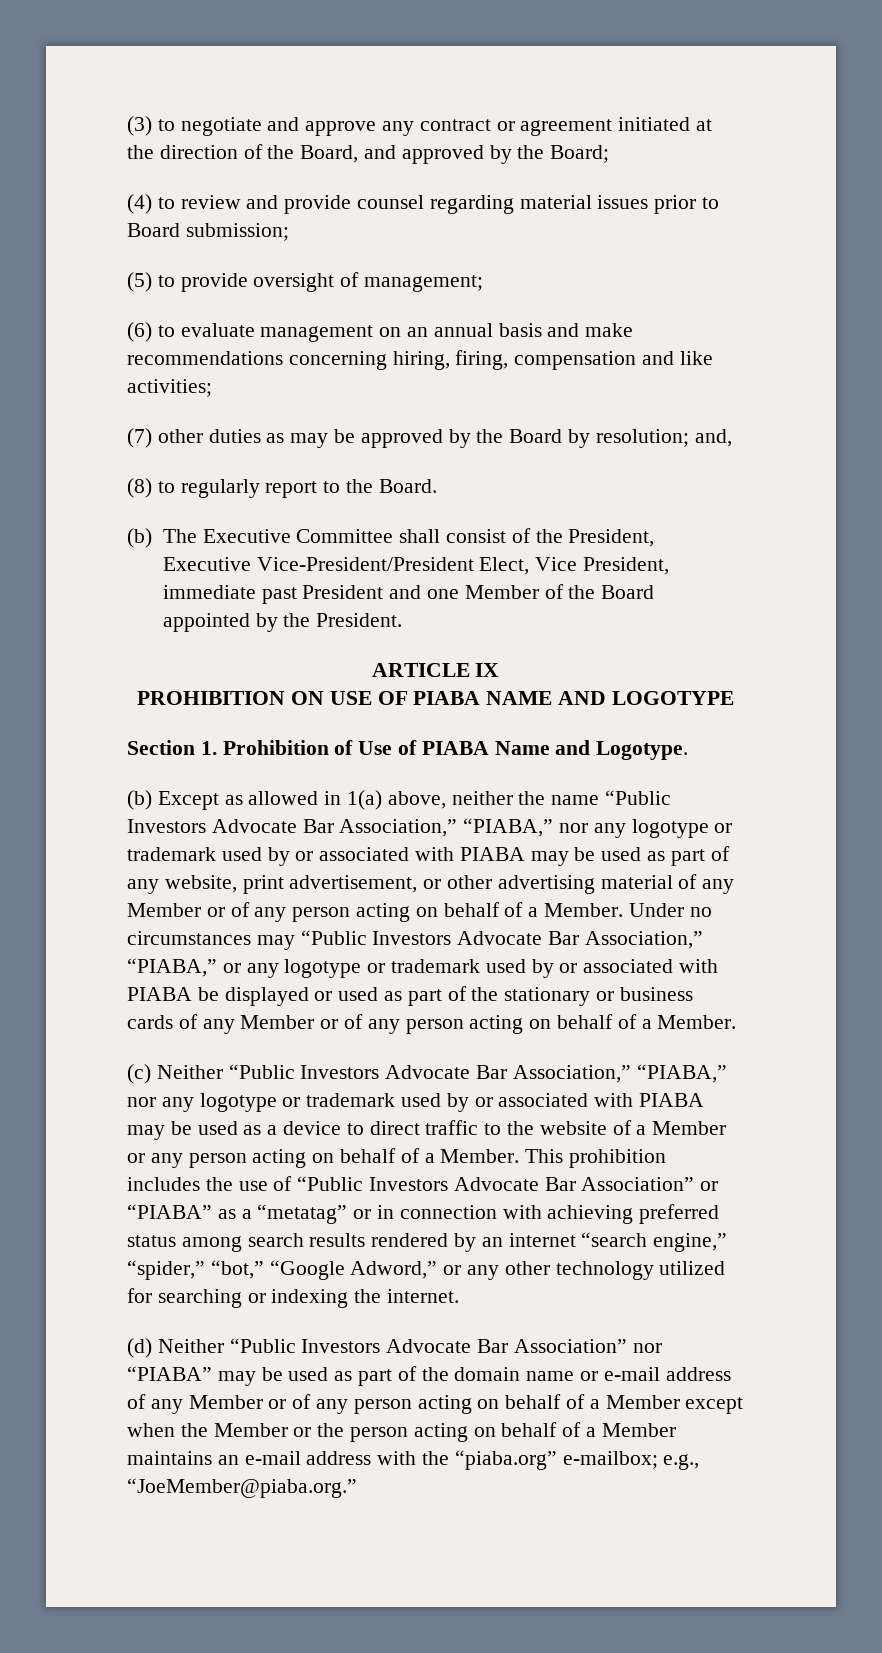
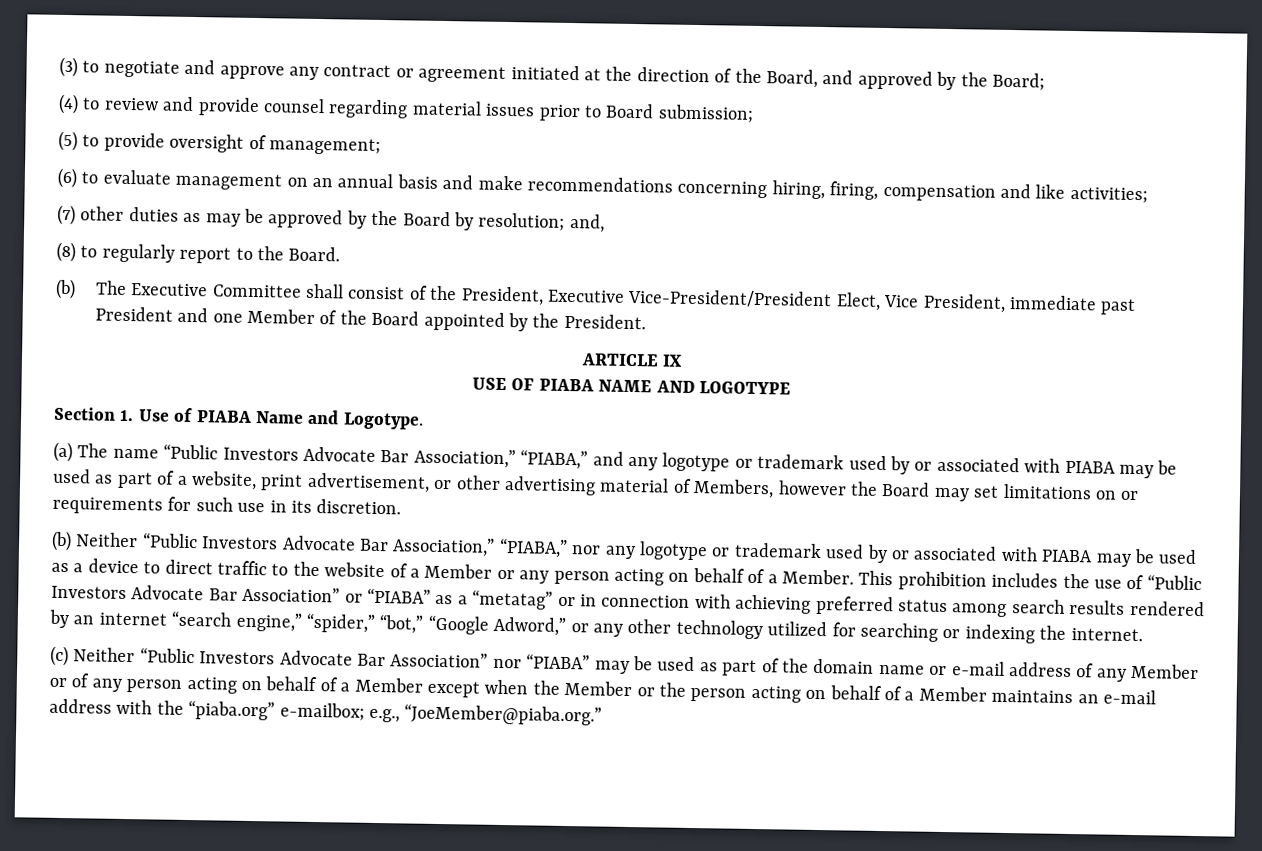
[137,691,324,705] PROHIBITION ON -> (684, 360) none
[222,740,354,755] Prohibition of -> (135, 415) none
[127,790,546,810] (b) Except as allowed in 1(a) above, neither the -> [53,441,109,463] (a) The
[559,823,589,833] nor -> [592,451,624,466] and
[127,879,159,894] any -> [177,475,188,485] a
[702,879,735,894] [127,902,712,922] [127,930,703,950] [127,958,719,978] [127,986,693,1006] [127,1014,737,1034] [127,1064,151,1084] any Member or of any person acting on behalf of a Member. Under no circumstances may “Public Investors Advocate Bar Association,” “PIABA,” or any logotype or trademark used by or associated with PIABA be displayed or used as part of the stationary or business cards of any Member or of any person acting on behalf of a Member. // (c) -> [693,479,1140,502] [52,496,402,515] [51,530,72,552] Members, however the Board may set limitations on or requirements for such use in its discretion. // (b)
[127,1338,152,1358] (d) -> [50,645,69,667] (c)

